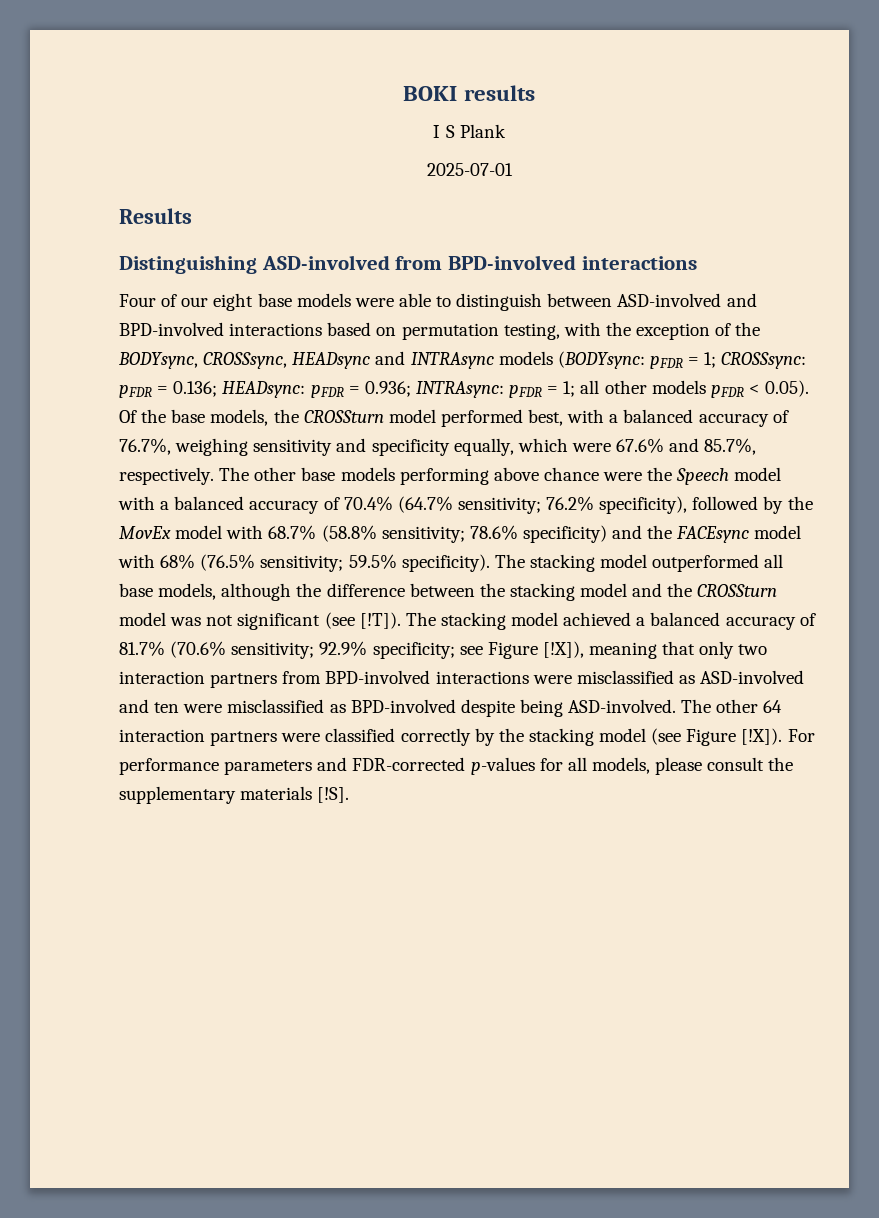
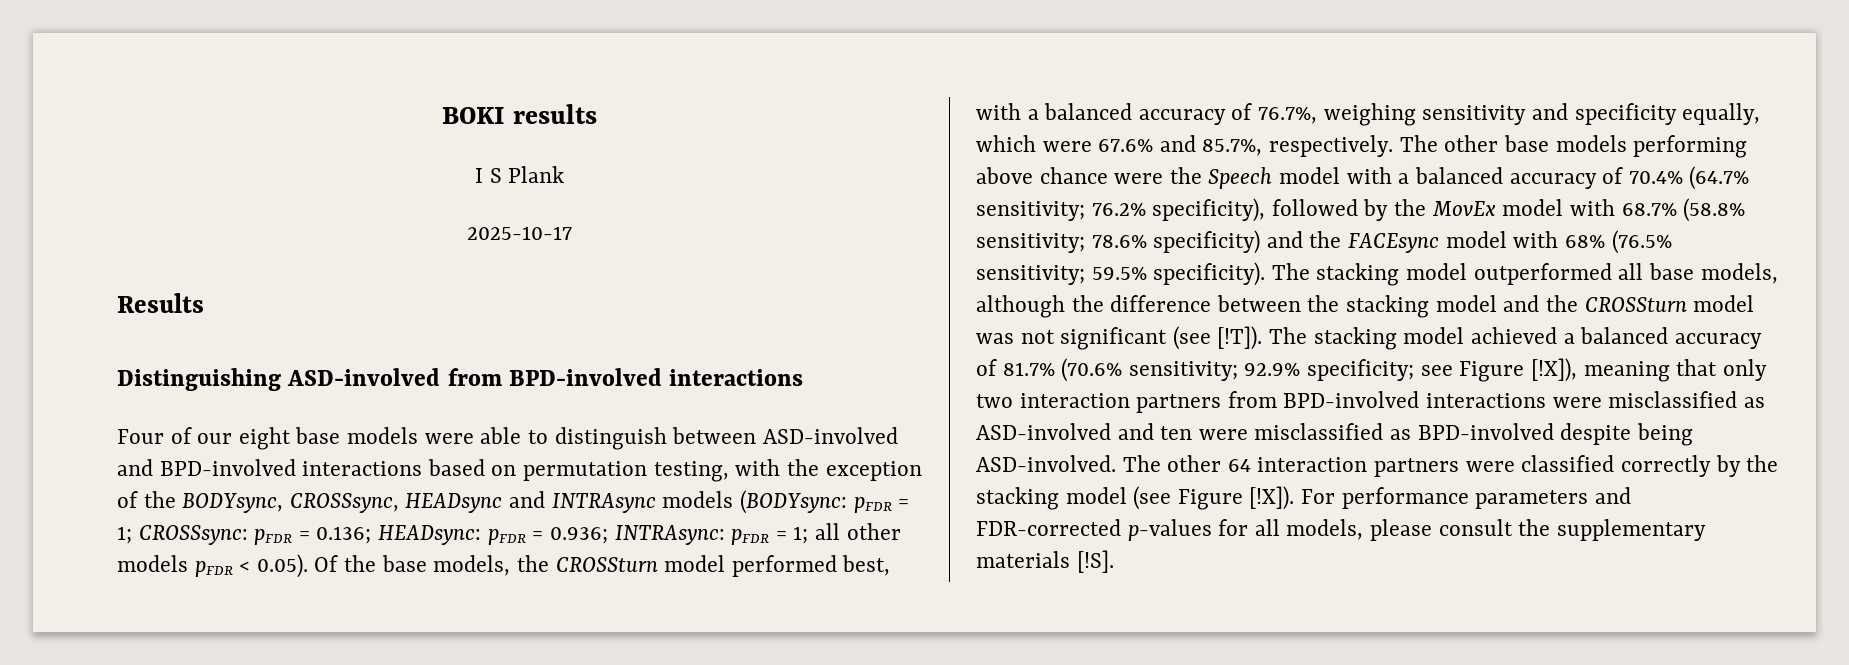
[426,163,513,176] 2025-07-01 -> [467,226,572,240] 2025-10-17

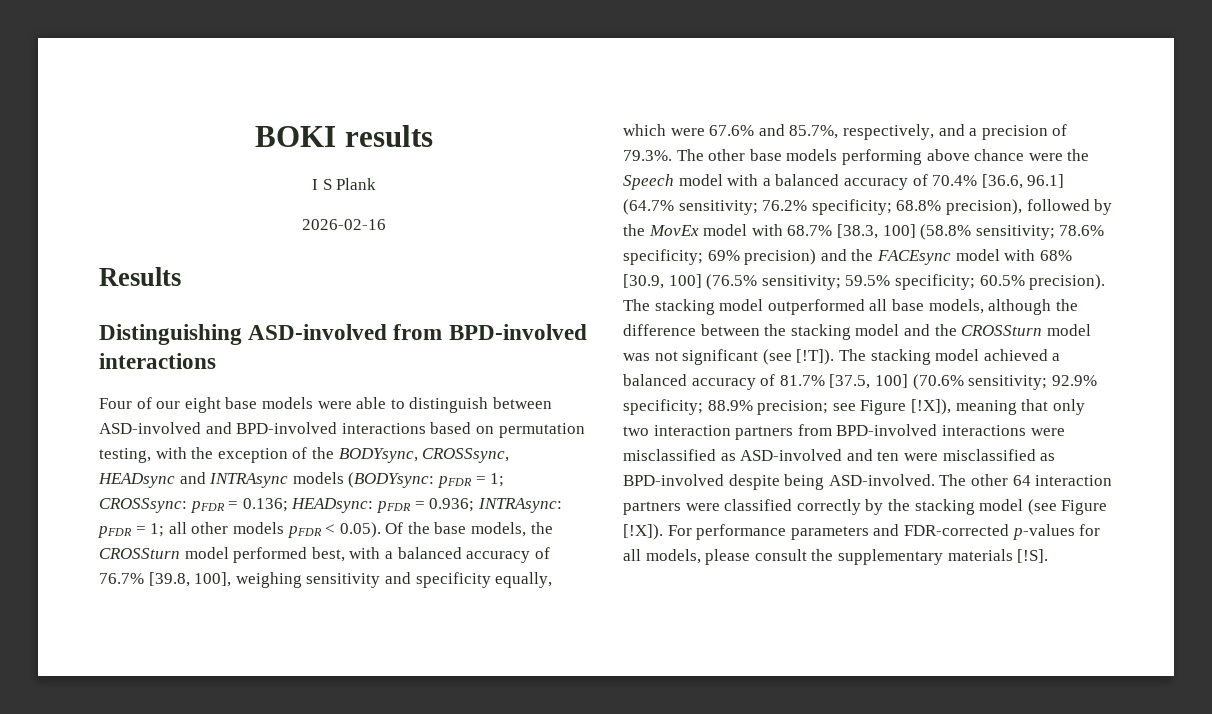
[467,226,572,240] 2025-10-17 -> [302,219,386,230] 2026-02-16
[1258,107,1318,124] 76.7%, -> [99,572,232,587] 76.7% [39.8, 100],
[1269,135,1394,157] respectively. -> [842,124,1068,140] [623,150,672,161] respectively, and a precision of 79.3%.
(1683, 177) none -> [981,174,1065,189] [36.6, 96.1]
[1152,198,1266,222] specificity), -> [811,199,1022,215] specificity; 68.8% precision),
(1677, 209) none -> [836,224,916,239] [38.3, 100]
[1153,230,1261,254] specificity) -> [623,249,817,265] specificity; 69% precision)
(1605, 241) none -> [623,274,702,289] [30.9, 100]
[1153,262,1266,286] specificity). -> [894,274,1106,290] specificity; 60.5% precision).
(1055, 369) none -> [829,374,908,389] [37.5, 100]
(1415, 370) none -> [707,400,829,415] 88.9% precision;

